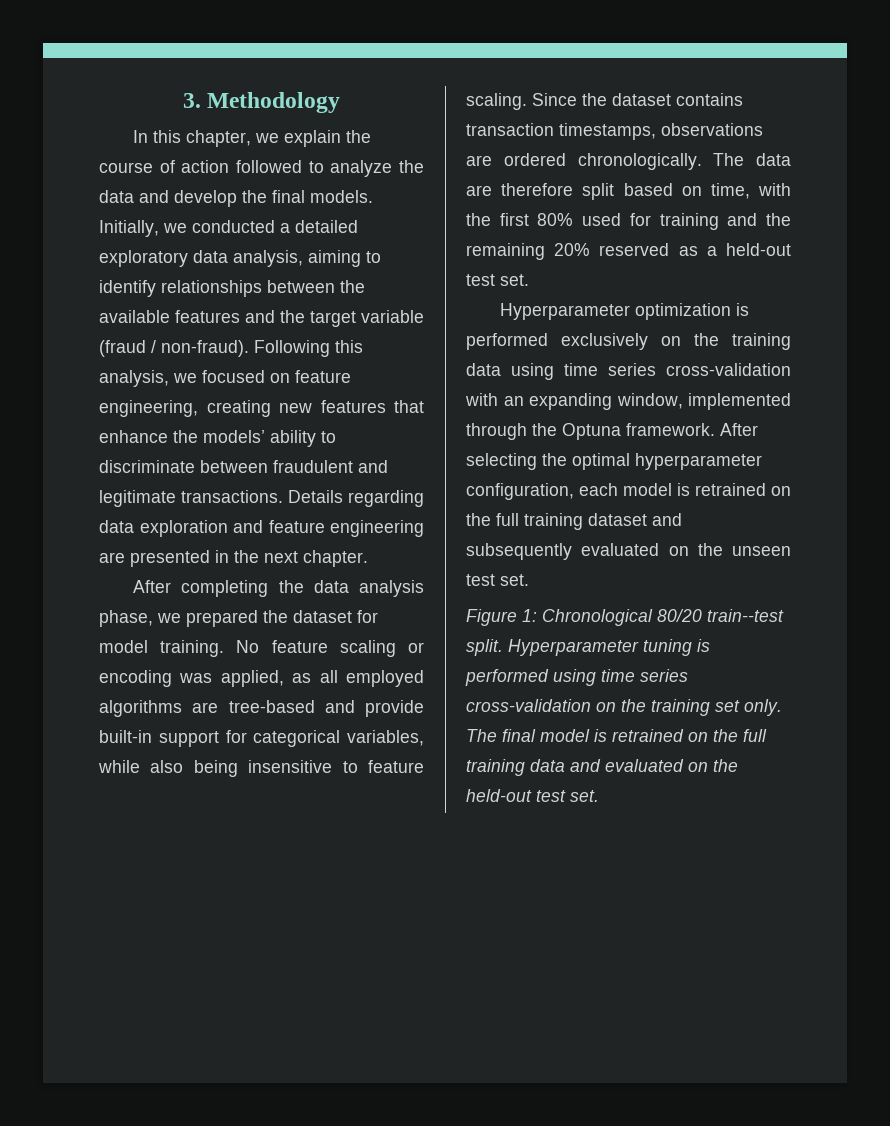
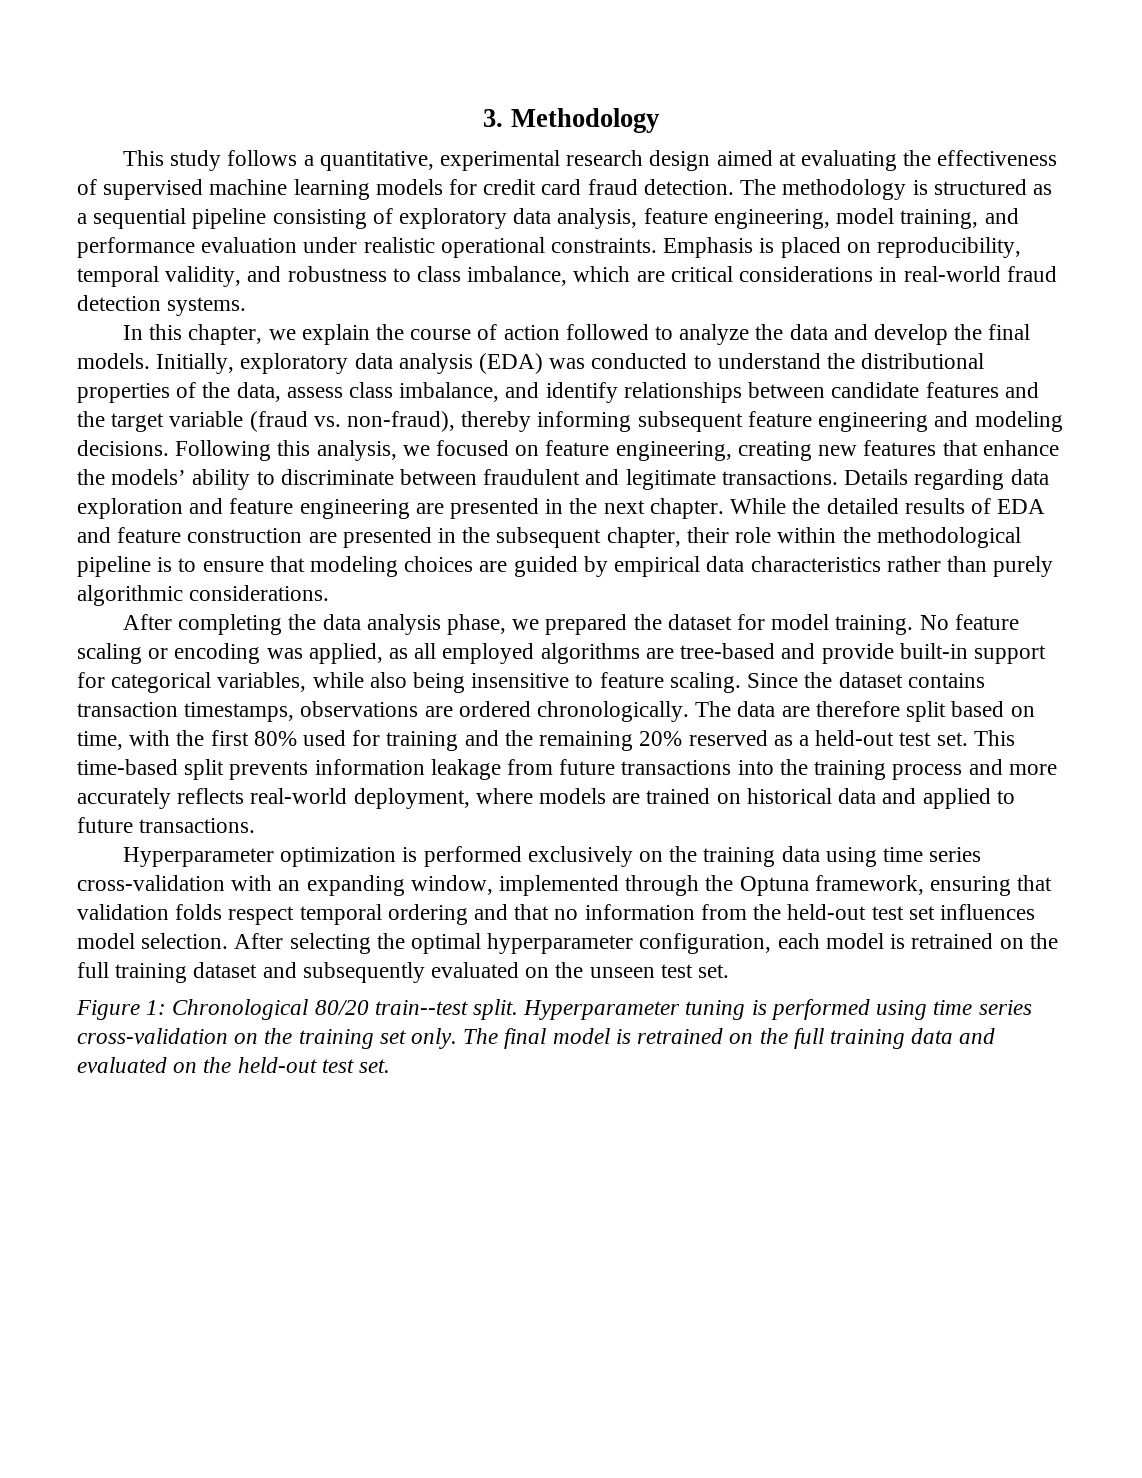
(341, 102) none -> [122,150,1058,171] [77,179,1052,200] [77,208,1019,229] [77,237,1022,258] [77,266,1057,287] [77,295,247,316] // This study follows a quantitative, experimental research design aimed at evaluating the effectiveness of supervised machine learning models for credit card fraud detection. The methodology is structured as a sequential pipeline consisting of exploratory data analysis, feature engineering, model training, and performance evaluation under realistic operational constraints. Emphasis is placed on reproducibility, temporal validity, and robustness to class imbalance, which are critical considerations in real-world fraud detection systems.
[163,220,358,233] [99,250,381,267] we conducted a detailed exploratory data analysis, aiming to -> [240,353,985,374] [77,382,540,403] exploratory data analysis (EDA) was conducted to understand the distributional properties of the data, assess class imbalance, and
[340,280,365,293] [99,310,170,323] the available -> [831,382,920,398] candidate
[151,340,249,357] / non-fraud). -> [313,411,1063,432] [77,440,169,456] vs. non-fraud), thereby informing subsequent feature engineering and modeling decisions.
(368, 558) none -> [730,498,1046,514] [77,527,1021,548] [77,556,1054,577] [77,585,330,606] While the detailed results of EDA and feature construction are presented in the subsequent chapter, their role within the methodological pipeline is to ensure that modeling choices are guided by empirical data characteristics rather than purely algorithmic considerations.
(529, 280) none -> [973,730,1015,746] [77,759,1057,780] [77,788,1015,809] [77,817,256,833] This time-based split prevents information leakage from future transactions into the training process and more accurately reflects real-world deployment, where models are trained on historical data and applied to future transactions.
[626,423,715,436] framework. -> [814,875,1053,896] [77,904,1035,925] [77,933,229,949] framework, ensuring that validation folds respect temporal ordering and that no information from the held-out test set influences model selection.

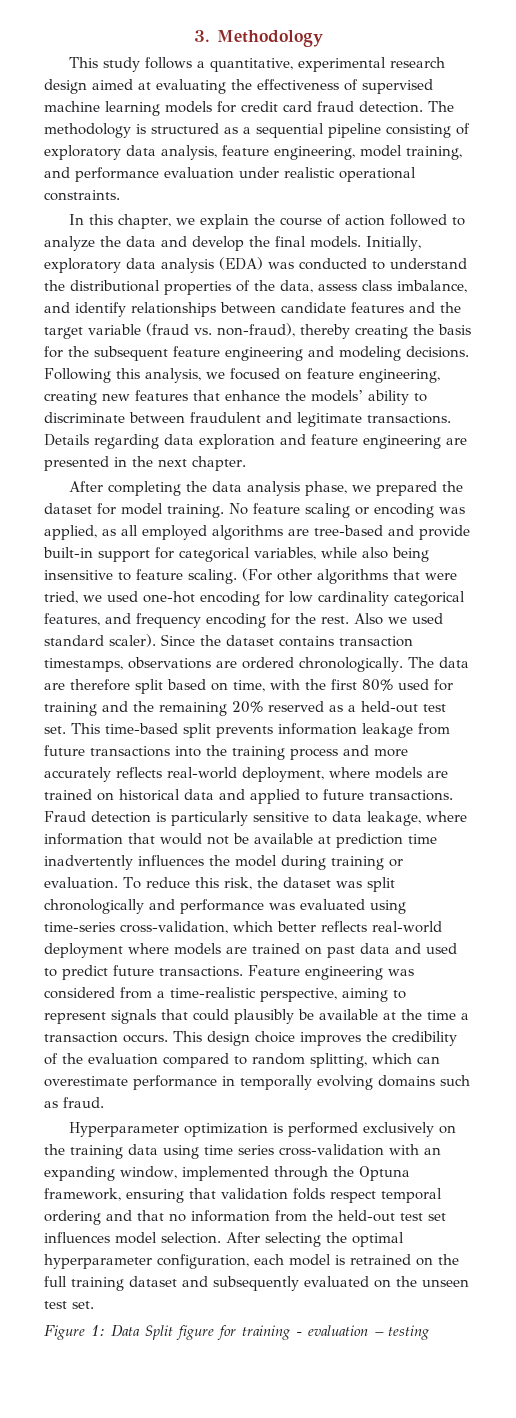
[663,237,1022,258] [77,266,1057,287] [77,295,247,316] Emphasis is placed on reproducibility, temporal validity, and robustness to class imbalance, which are critical considerations in real-world fraud detection systems. -> (120, 195) none
[537,411,632,432] informing -> [355,324,471,339] [44,346,89,358] creating the basis for the
[730,498,1046,514] [77,527,1021,548] [77,556,1054,577] [77,585,330,606] While the detailed results of EDA and feature construction are presented in the subsequent chapter, their role within the methodological pipeline is to ensure that modeling choices are guided by empirical data characteristics rather than purely algorithmic considerations. -> (246, 463) none
(741, 682) none -> [242,568,457,584] [44,591,465,606] [44,613,443,628] [44,634,156,647] (For other algorithms that were tried, we used one-hot encoding for low cardinality categorical features, and frequency encoding for the rest. Also we used standard scaler).
(256, 825) none -> [44,811,467,826] [44,833,437,848] [44,855,403,870] [44,877,395,892] [44,899,406,914] [44,921,442,934] [44,943,457,958] [44,965,414,980] [44,987,406,1002] [44,1009,469,1024] [44,1031,457,1046] [44,1053,440,1068] [44,1075,470,1090] [44,1097,104,1108] Fraud detection is particularly sensitive to data leakage, where information that would not be available at prediction time inadvertently influences the model during training or evaluation. To reduce this risk, the dataset was split chronologically and performance was evaluated using time-series cross-validation, which better reflects real-world deployment where models are trained on past data and used to predict future transactions. Feature engineering was considered from a time-realistic perspective, aiming to represent signals that could plausibly be available at the time a transaction occurs. This design choice improves the credibility of the evaluation compared to random splitting, which can overestimate performance in temporally evolving domains such as fraud.
[172,999,1032,1020] [77,1028,996,1049] [77,1057,391,1073] Chronological 80/20 train--test split. Hyperparameter tuning is performed using time series cross-validation on the training set only. The final model is retrained on the full training data and evaluated on the held-out test set. -> [111,1325,430,1340] Data Split figure for training - evaluation – testing

